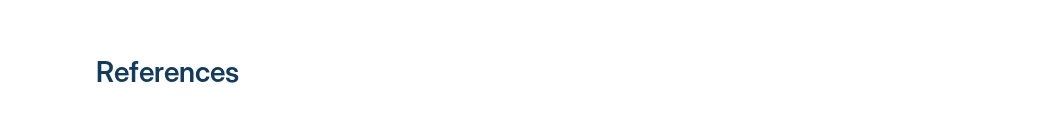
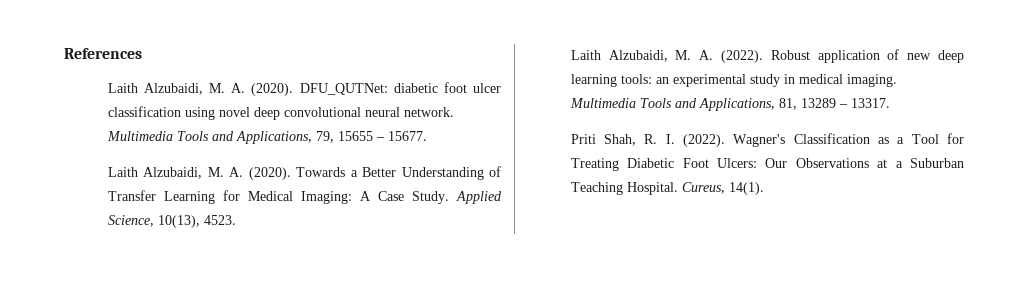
(239, 72) none -> [107,82,502,96] [107,106,454,120] [106,131,427,144] [107,166,501,180] [107,190,503,204] [107,215,236,228] [570,49,965,63] [570,74,897,87] [569,98,890,111] [570,133,964,147] [570,158,964,171] [570,182,764,195] // Laith Alzubaidi, M. A. (2020). DFU_QUTNet: diabetic foot ulcer classification using novel deep convolutional neural network. Multimedia Tools and Applications, 79, 15655 – 15677. // Laith Alzubaidi, M. A. (2020). Towards a Better Understanding of Transfer Learning for Medical Imaging: A Case Study. Applied Science, 10(13), 4523. // Laith Alzubaidi, M. A. (2022). Robust application of new deep learning tools: an experimental study in medical imaging. Multimedia Tools and Applications, 81, 13289 – 13317. // Priti Shah, R. I. (2022). Wagner's Classification as a Tool for Treating Diabetic Foot Ulcers: Our Observations at a Suburban Teaching Hospital. Cureus, 14(1).

